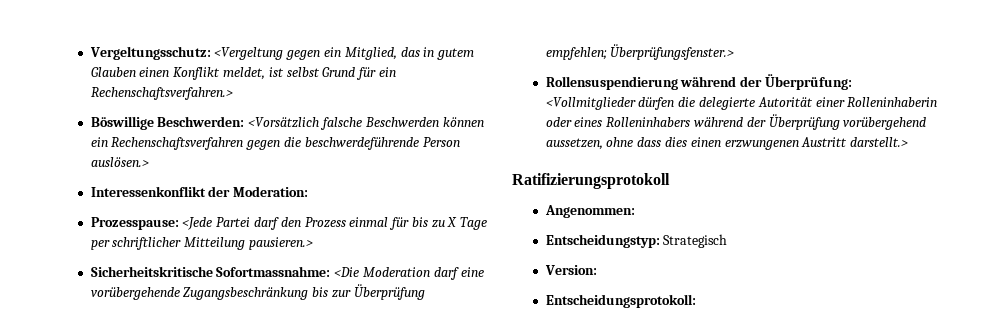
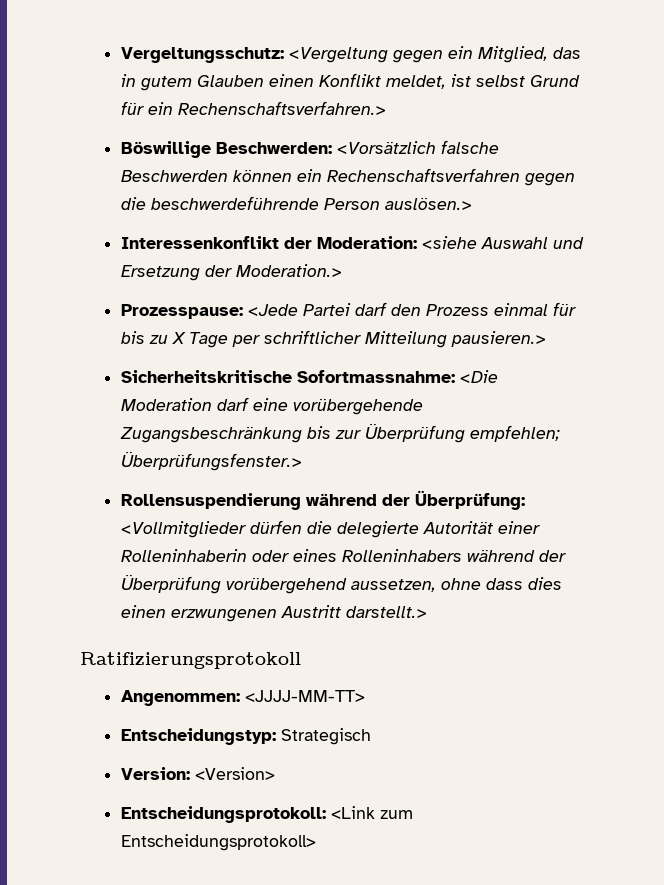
(309, 191) none -> [422,236,585,249] [121,264,343,281] <siehe Auswahl und Ersetzung der Moderation.>
(635, 211) none -> [245,690,366,702] <JJJJ-MM-TT>
(597, 270) none -> [195,767,276,780] <Version>
(696, 301) none -> [331,806,414,819] [121,834,317,851] <Link zum Entscheidungsprotokoll>

